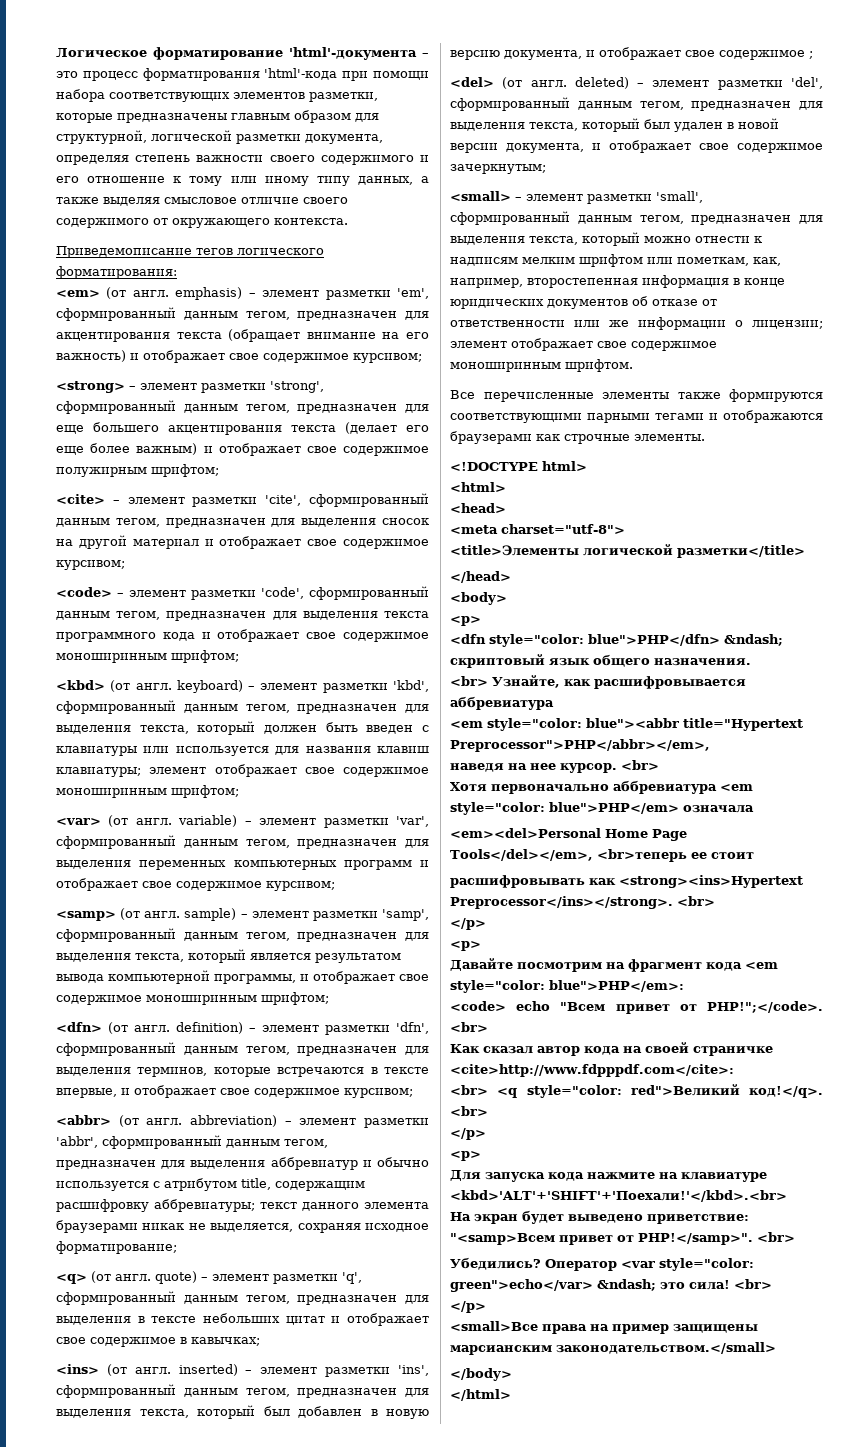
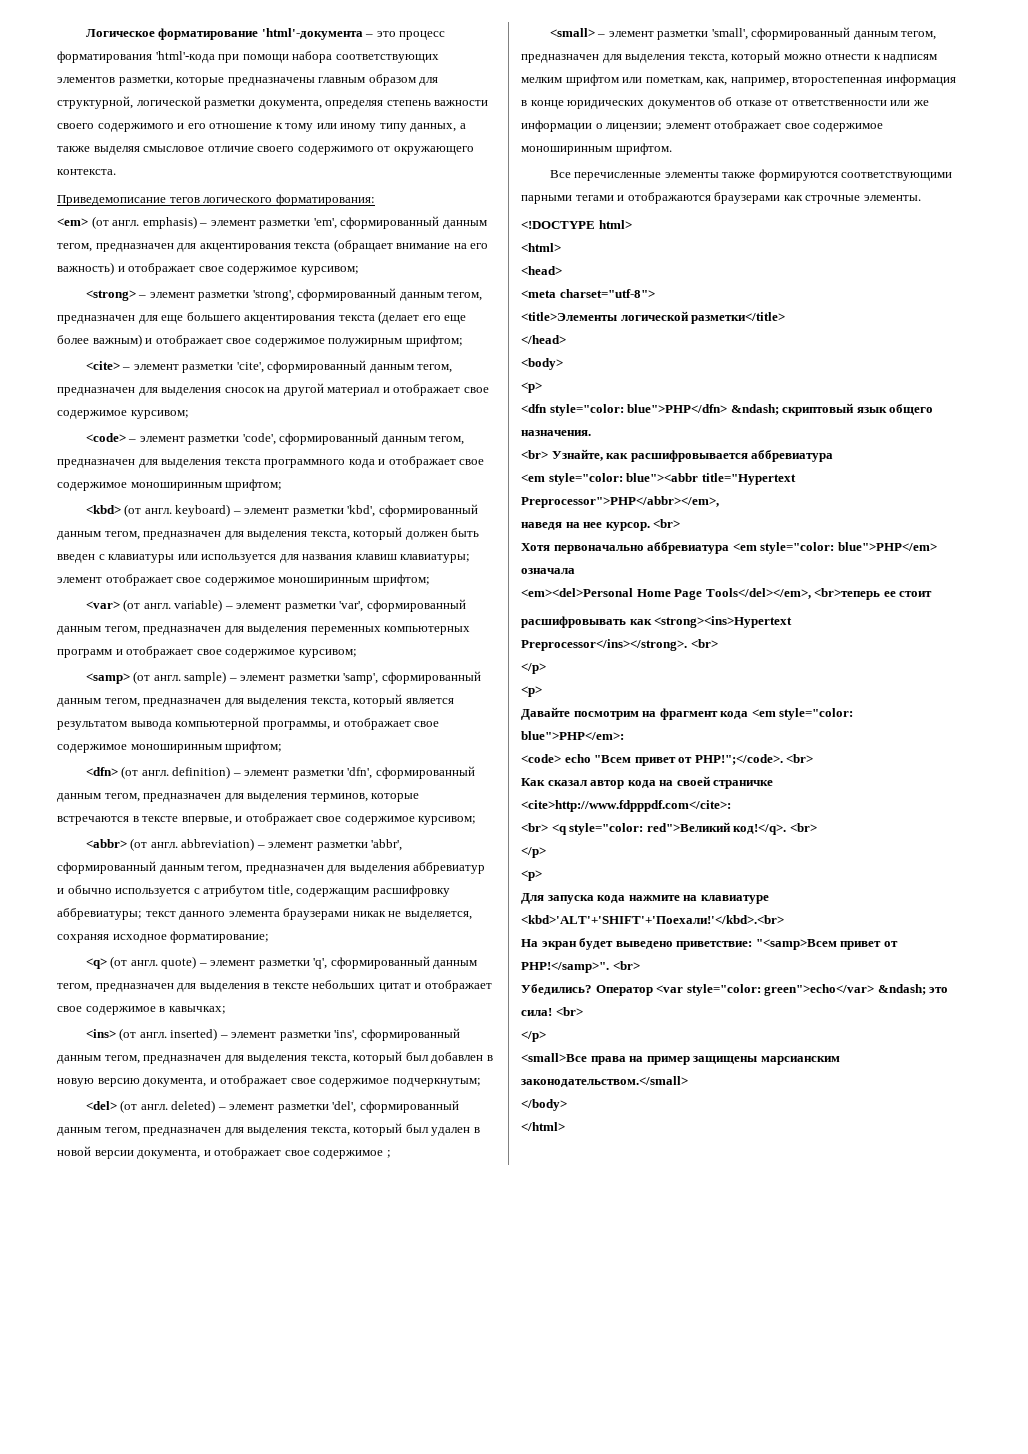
[809,51,813,59] ; -> [392,1078,481,1087] подчеркнутым;
[450,164,546,174] зачеркнутым; -> [386,1150,391,1158] ;

